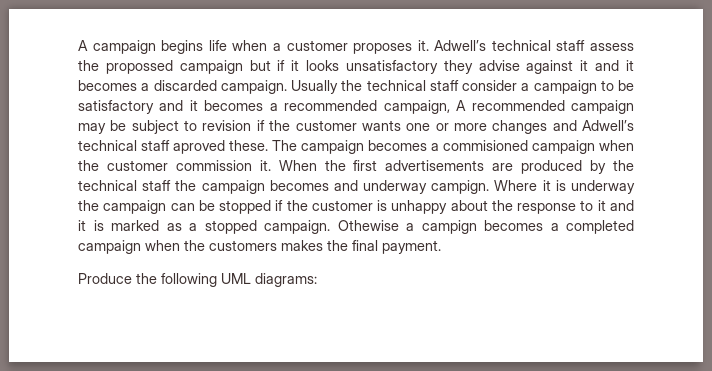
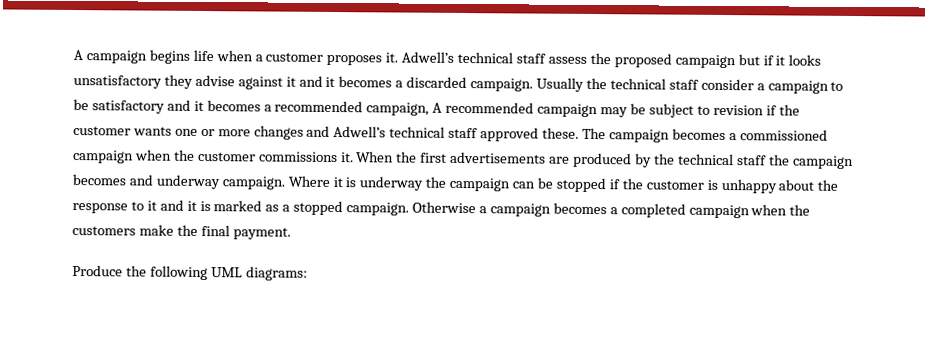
[105,60,173,74] propossed -> [613,53,672,68] proposed
[173,140,225,154] aproved -> [480,127,540,142] approved
[443,140,528,151] commisioned -> [739,129,828,141] commissioned
[175,160,252,171] commission -> [258,151,338,163] commissions
[431,180,490,194] campign. -> [221,176,285,190] campaign.
[337,220,477,234] Othewise a campign -> [412,201,551,217] Otherwise a campaign
[281,240,323,251] makes -> [138,224,174,236] make

